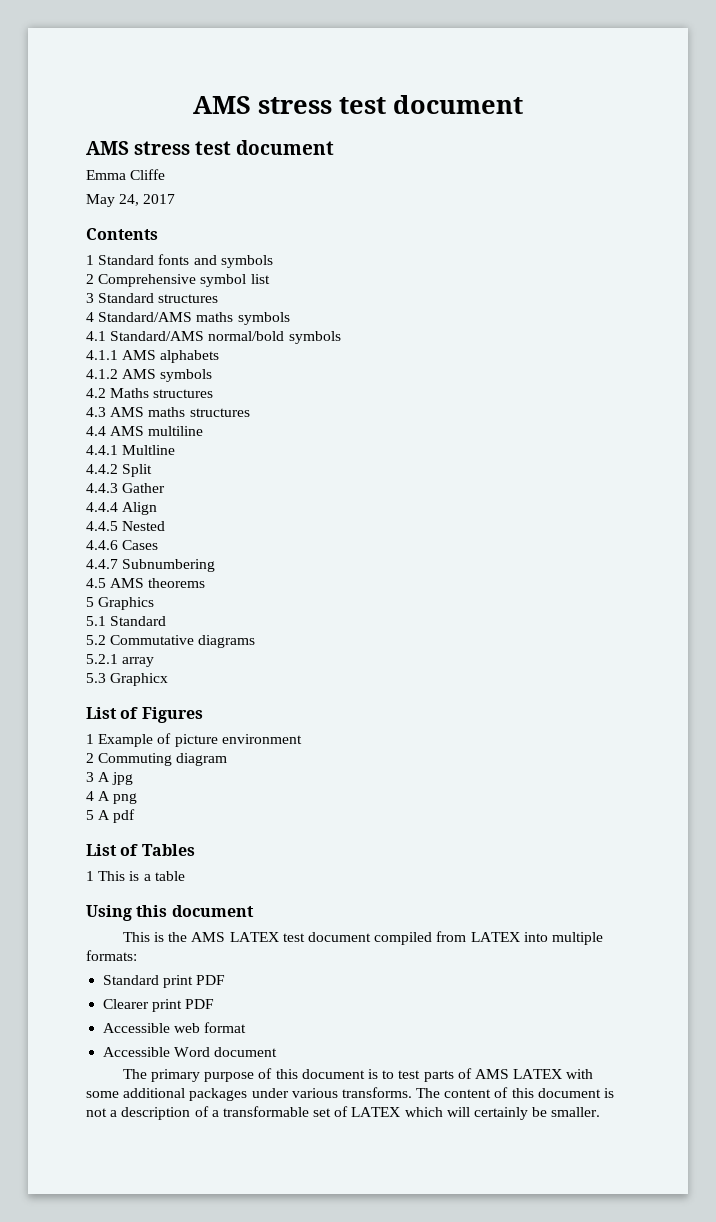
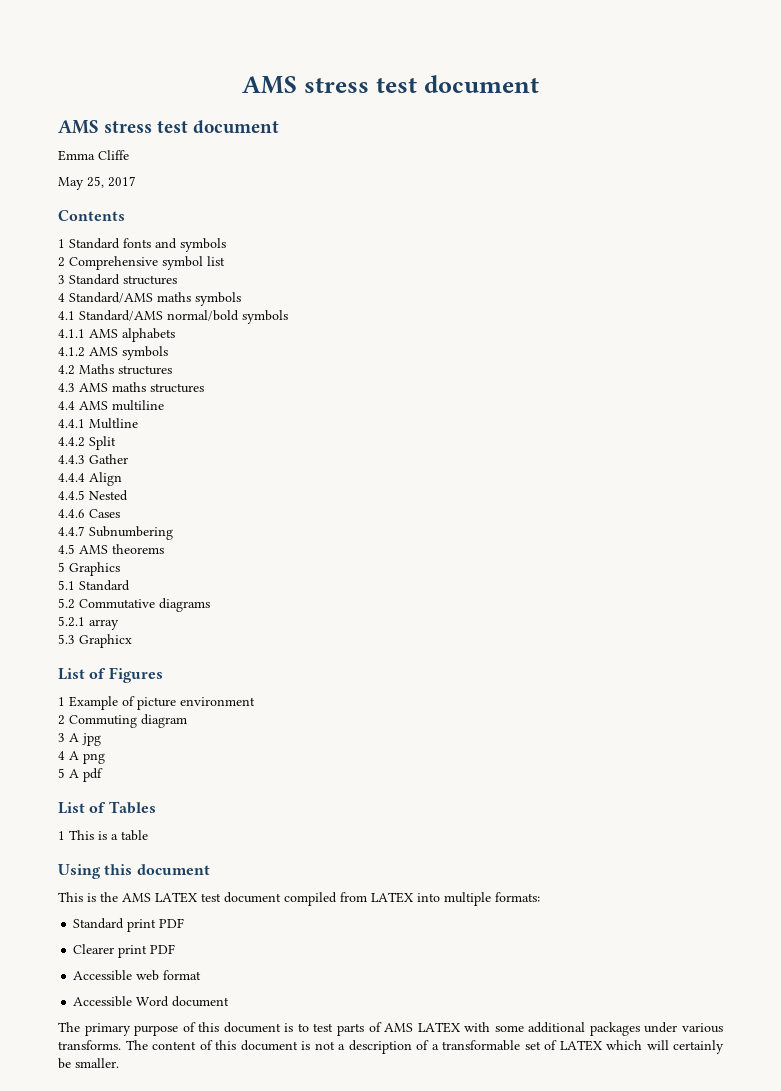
[119,194,140,206] 24, -> [87,176,104,188] 25,

